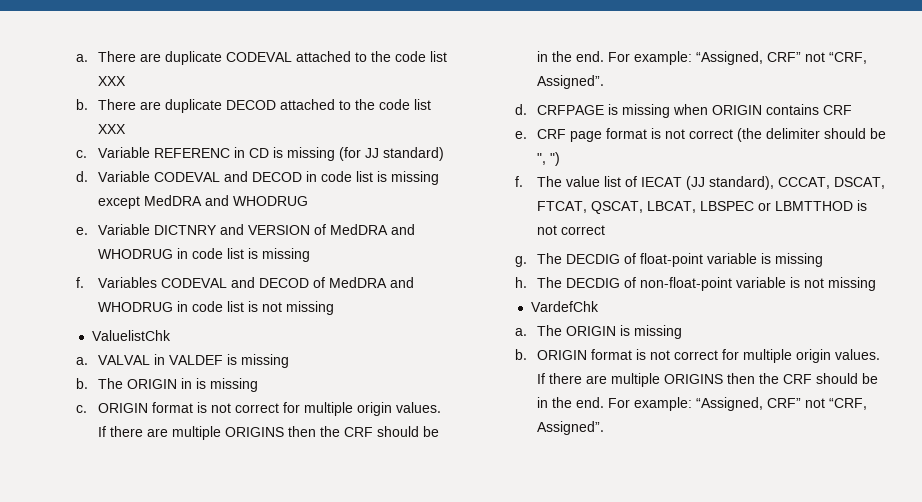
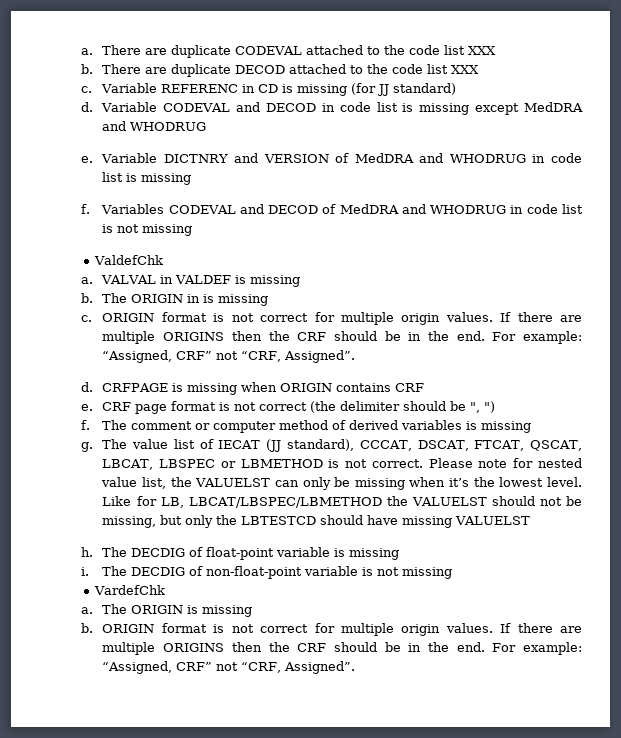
[91,330,171,341] ValuelistChk -> [94,255,164,265] ValdefChk
(562, 181) none -> [131,420,532,433] [81,439,128,452] comment or computer method of derived variables is missing // g. The
[774,200,867,211] [536,225,605,235] [515,256,528,267] LBMTTHOD is not correct // g. -> [240,458,582,468] [101,477,582,490] [102,496,582,508] [102,515,531,528] [81,547,94,557] LBMETHOD is not correct. Please note for nested value list, the VALUELST can only be missing when it’s the lowest level. Like for LB, LBCAT/LBSPEC/LBMETHOD the VALUELST should not be missing, but only the LBTESTCD should have missing VALUELST // h.
[515,277,528,288] h. -> [81,567,90,576] i.

